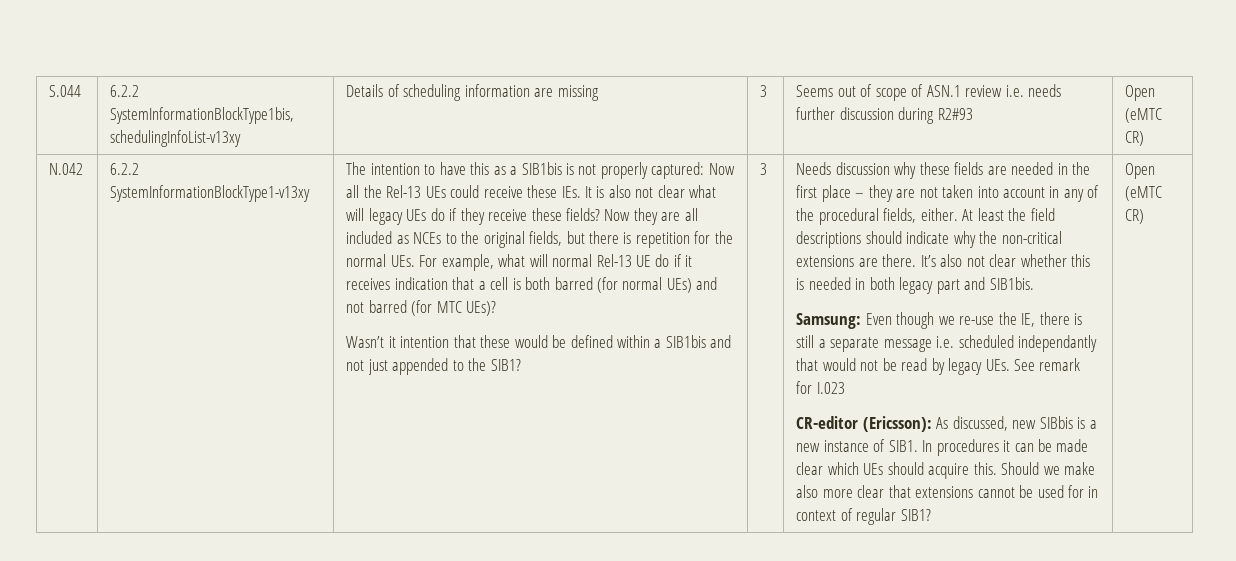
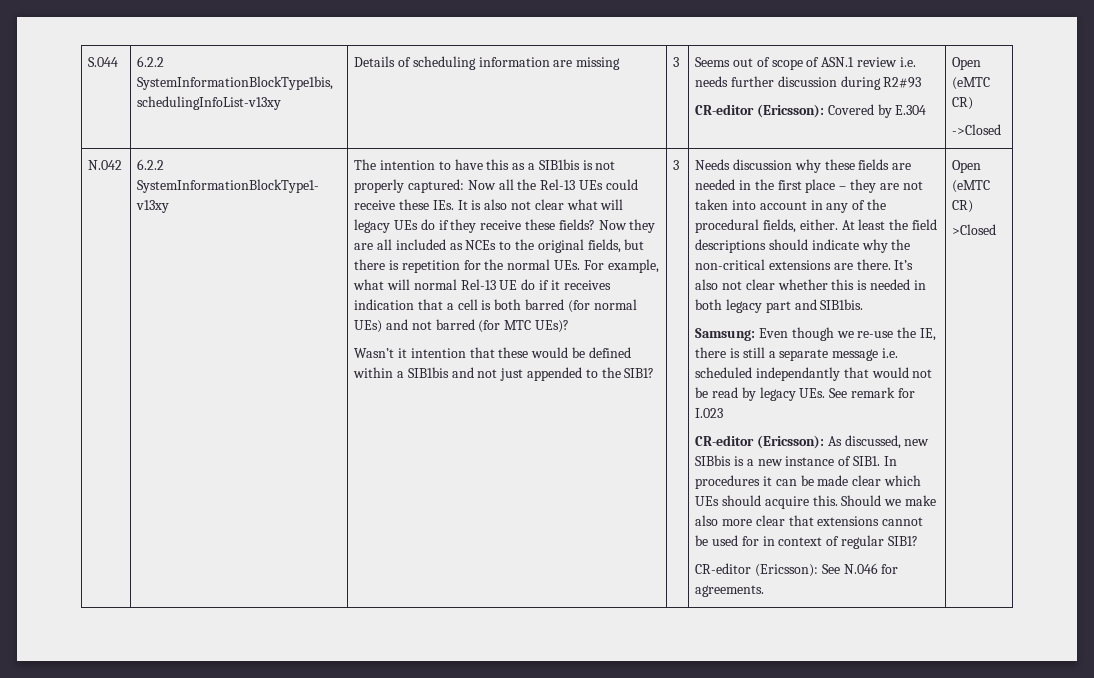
[1125,85,1156,101] [1125,108,1163,123] [1125,131,1145,146] | Open (eMTC CR) -> [695,104,927,118] [952,57,982,70] [952,77,991,90] [952,97,974,110] [952,124,1002,135] // CR-editor (Ericsson): Covered by E.304 | Open (eMTC CR) // ->Closed
[1125,163,1156,179] [1125,186,1163,201] [1125,209,1145,224] | Open (eMTC CR) -> [695,563,899,577] [695,585,765,597] [952,160,982,173] [952,180,991,193] [952,200,974,213] [952,224,997,235] // CR-editor (Ericsson): See N.046 for agreements. | Open (eMTC CR) // >Closed

